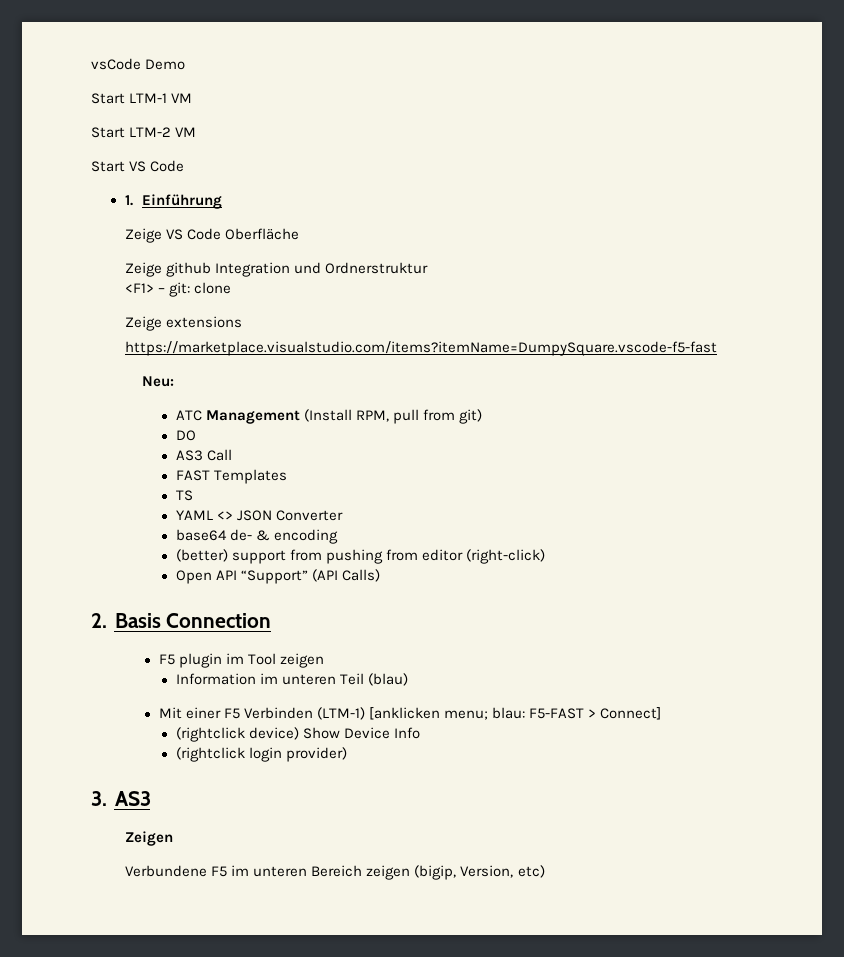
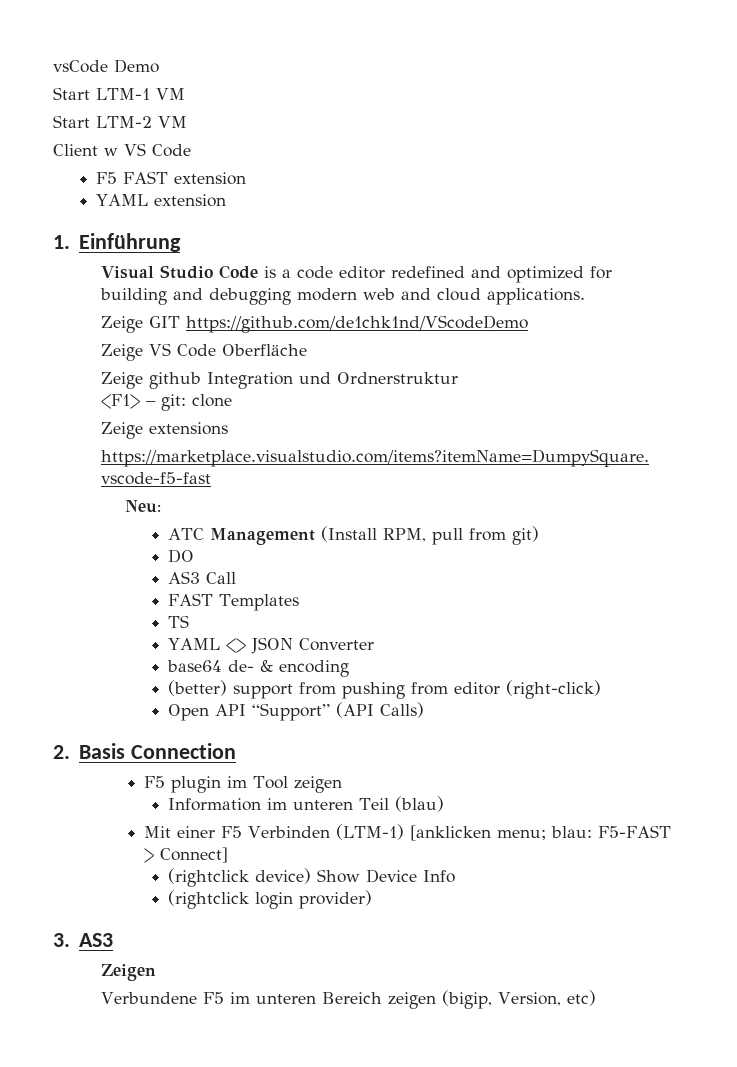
[91,161,125,172] Start -> [53,144,118,156] Client w
[124,194,222,209] 1. Einführung -> [96,171,247,185] [96,194,227,207] [53,233,181,252] [101,265,613,283] [100,288,586,305] [101,315,529,333] F5 FAST extension // YAML extension // 1. Einführung // Visual Studio Code is a code editor redefined and optimized for building and debugging modern web and cloud applications. // Zeige GIT https://github.com/de1chk1nd/VScodeDemo

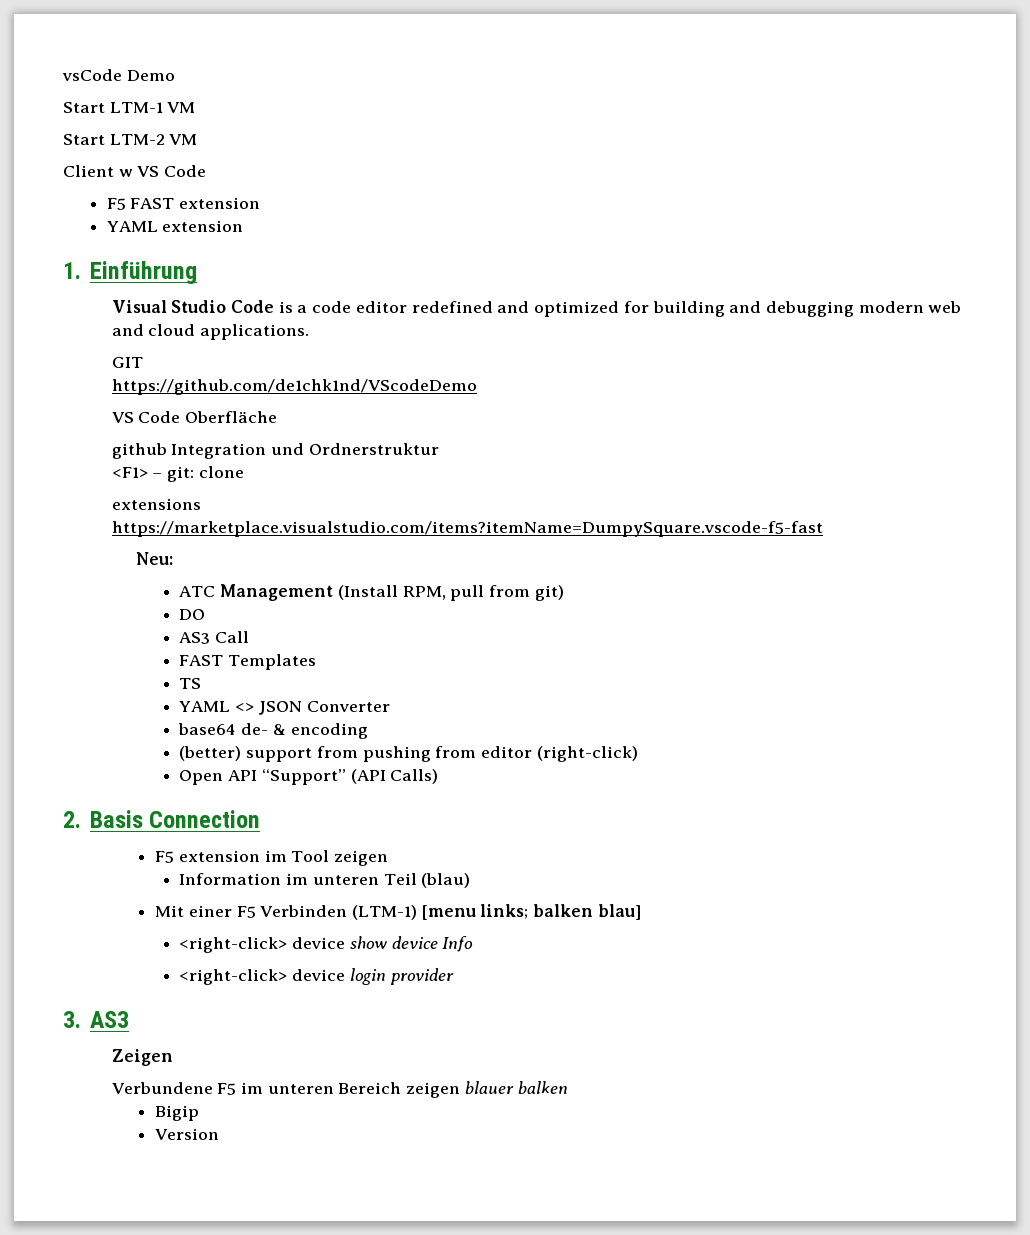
[101,316,144,333] Zeige -> (310, 332) none
(181, 322) none -> (143, 362) //
[101,344,144,361] Zeige -> (477, 387) none
[101,372,144,389] Zeige -> (278, 417) none
[101,422,144,439] Zeige -> (244, 472) none
[171,776,222,793] plugin -> [178,850,260,862] extension
[410,825,672,841] [144,847,229,863] [168,868,456,887] [168,890,373,909] [anklicken menu; blau: F5-FAST > Connect] // (rightclick device) Show Device Info // (rightclick login provider) -> [421,904,641,920] [179,936,474,953] [179,968,454,985] [menu links; balken blau] // <right-click> device show device Info // <right-click> device login provider
[441,990,596,1009] (bigip, Version, etc) -> [464,1081,568,1094] [155,1105,200,1121] [155,1128,220,1140] blauer balken // Bigip // Version

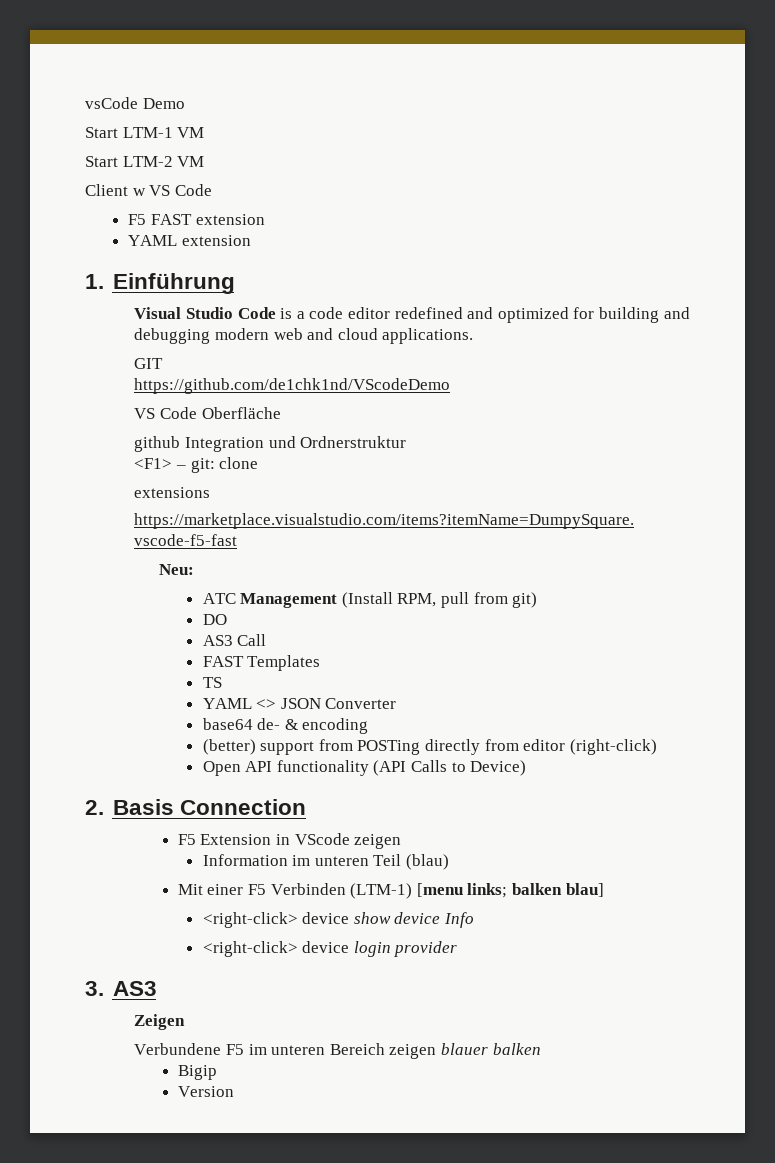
[362,746,431,762] pushing -> [357,739,480,755] POSTing directly
[261,769,439,785] “Support” (API Calls) -> [276,760,527,776] functionality (API Calls to Device)
[178,850,330,862] extension im Tool -> [200,833,350,845] Extension in VScode

